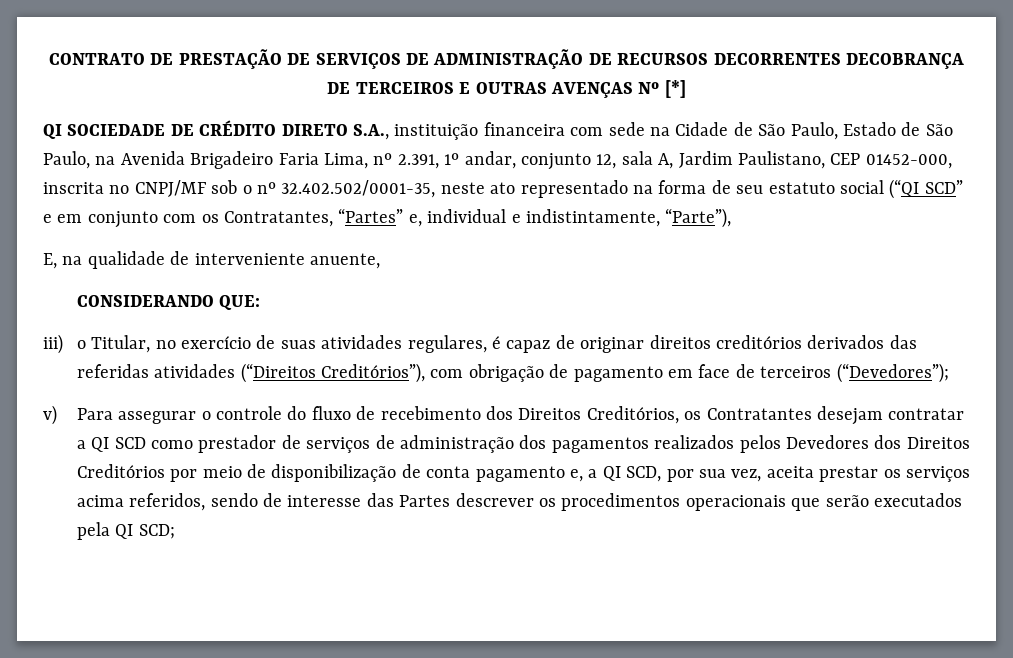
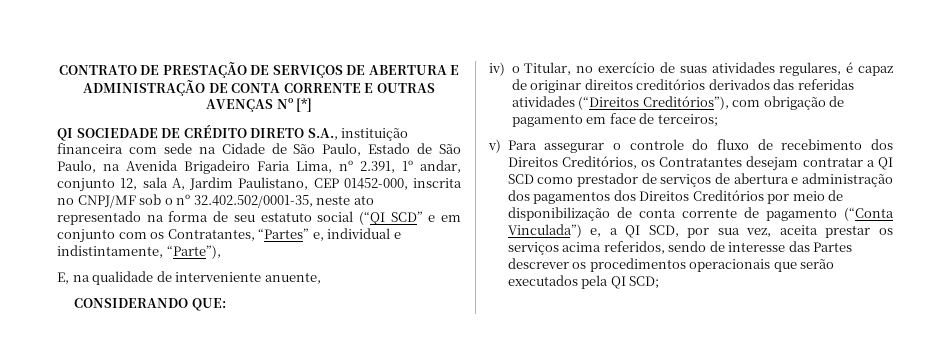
[433,49,964,69] [327,82,454,94] ADMINISTRAÇÃO DE RECURSOS DECORRENTES DECOBRANÇA DE TERCEIROS -> [368,65,460,75] [83,80,361,96] ABERTURA E ADMINISTRAÇÃO DE CONTA CORRENTE
[43,334,63,354] iii) -> [489,62,505,76] iv)
[760,363,949,383] terceiros (“Devedores”); -> [657,114,718,127] terceiros;
(395, 442) none -> [733,173,799,184] abertura e
[654,435,869,453] realizados pelos Devedores -> (611, 197) none
[475,466,565,482] pagamento -> [681,207,894,221] [507,224,582,238] corrente de pagamento (“Conta Vinculada”)

